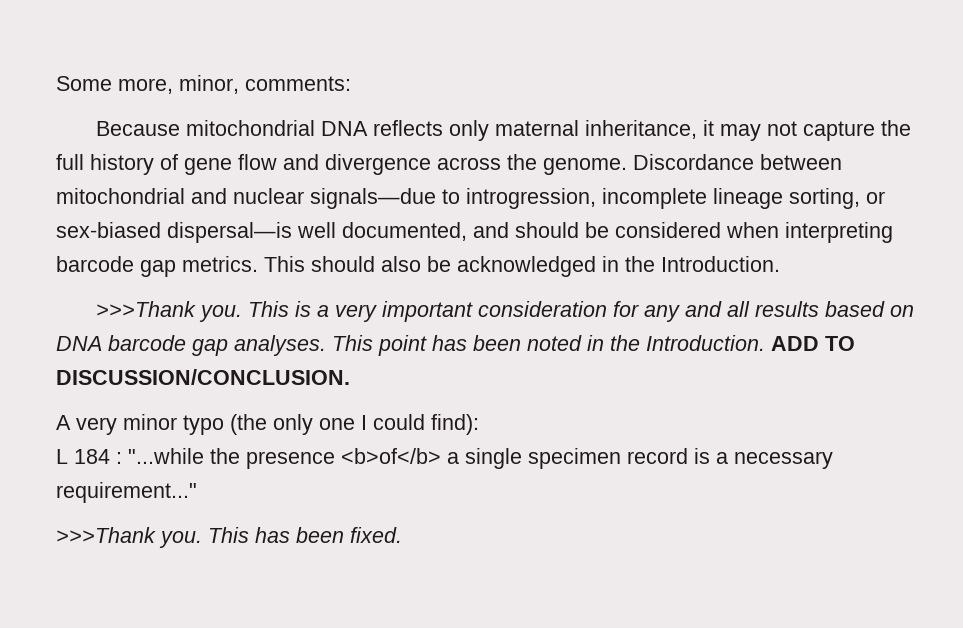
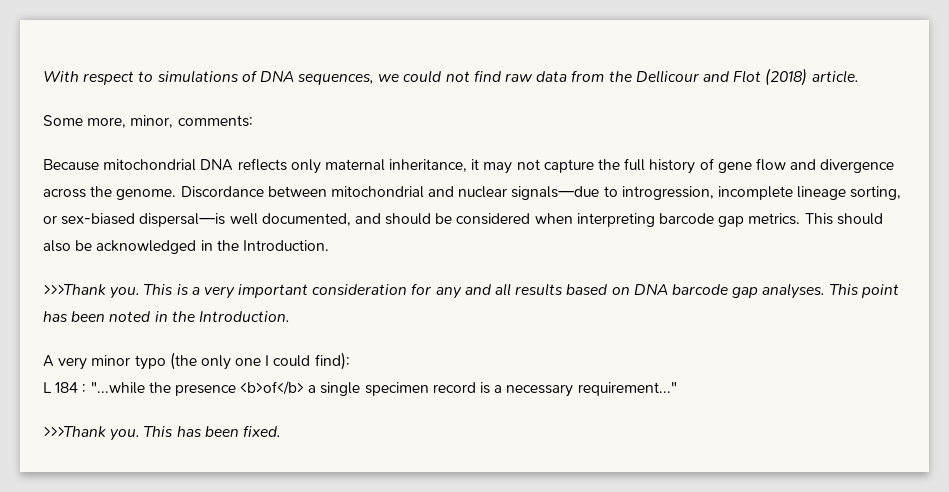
(56, 83) none -> [43,68,859,86] With respect to simulations of DNA sequences, we could not find raw data from the Dellicour and Flot (2018) article. //
[771,336,855,351] [56,369,350,385] ADD TO DISCUSSION/CONCLUSION. -> (290, 316) none

